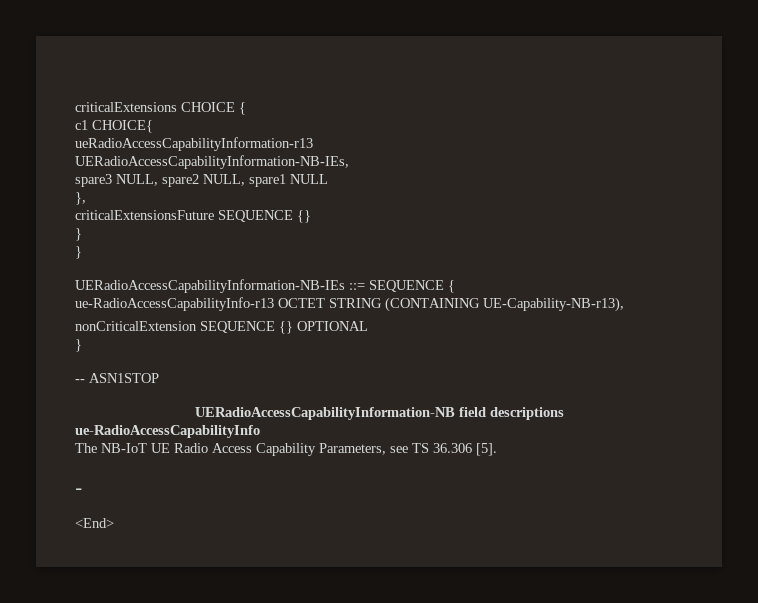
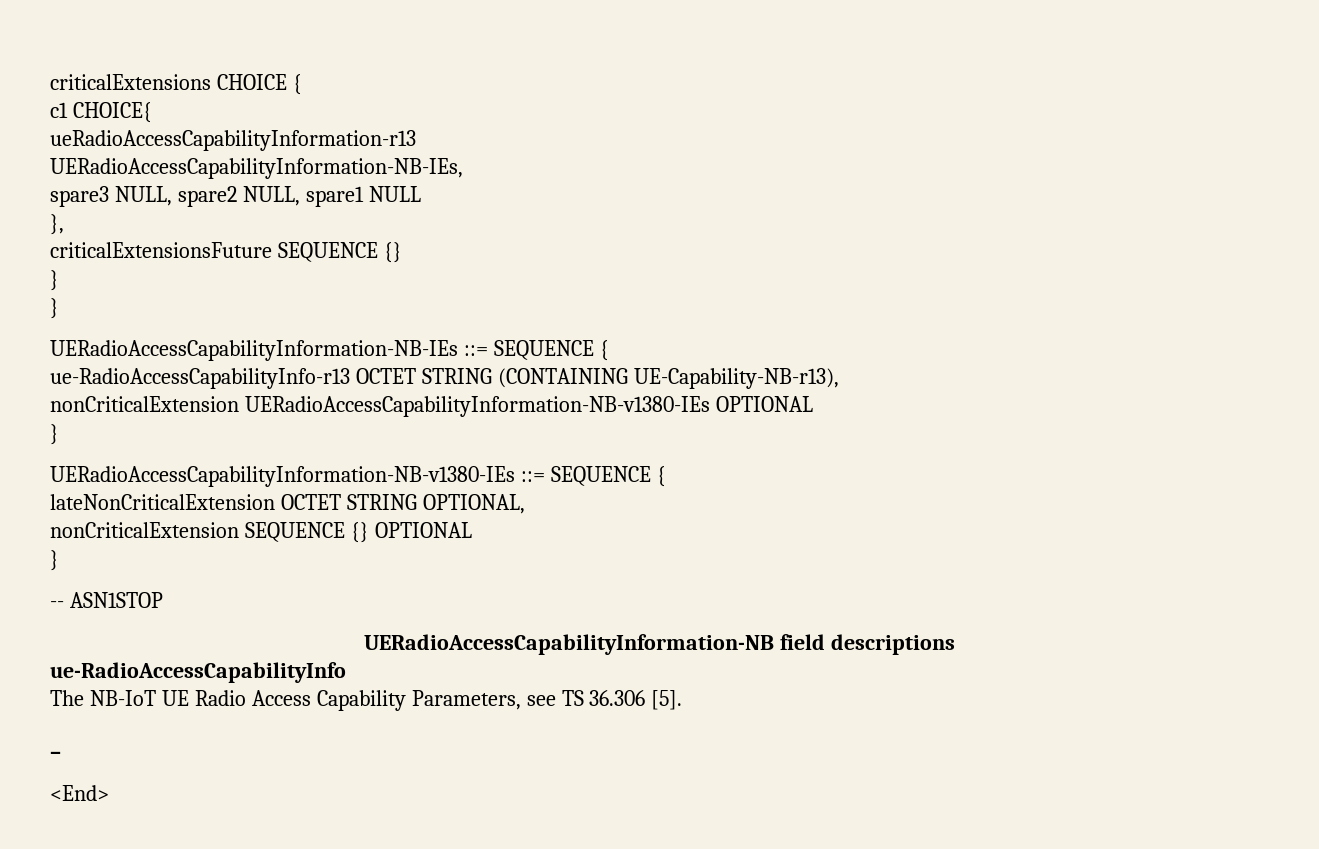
(624, 304) none -> [50,396,813,417] [50,424,59,445] [50,466,666,487] [50,494,525,514] // nonCriticalExtension UERadioAccessCapabilityInformation-NB-v1380-IEs OPTIONAL // } // UERadioAccessCapabilityInformation-NB-v1380-IEs ::= SEQUENCE { // lateNonCriticalExtension OCTET STRING OPTIONAL,

